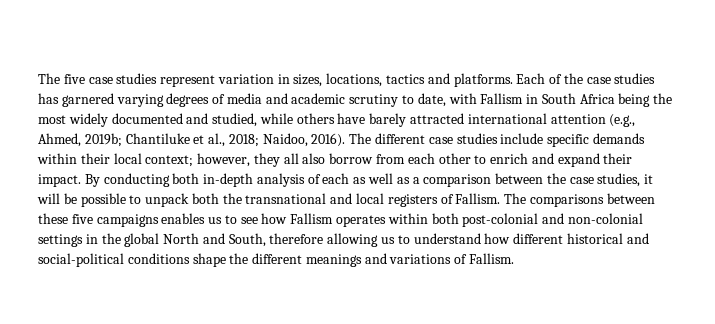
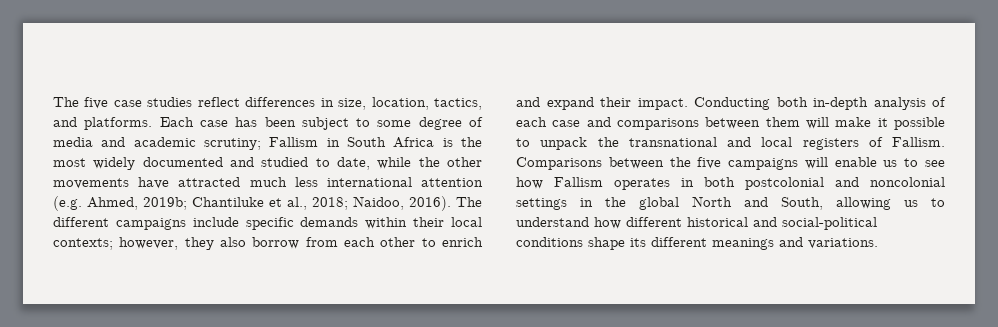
[160,73,656,87] [38,93,477,107] represent variation in sizes, locations, tactics and platforms. Each of the case studies has garnered varying degrees of media and academic scrutiny to date, with -> [197,97,483,110] [53,117,484,130] [53,137,261,150] reflect differences in size, location, tactics, and platforms. Each case has been subject to some degree of media and academic scrutiny;
[618,93,651,107] being -> [442,138,453,147] is
[212,113,465,127] studied, while others have barely attracted -> [261,157,482,170] [53,177,318,189] studied to date, while the other movements have attracted much less
[609,114,636,127] (e.g., -> [53,196,82,211] (e.g.
[428,133,498,144] case studies -> [115,218,186,230] campaigns
[145,155,194,167] context; -> [53,238,113,250] contexts;
[283,153,299,164] all -> (214, 243) none
[84,173,170,187] By conducting -> [694,97,770,110] Conducting
[353,173,654,187] [37,193,77,204] as well as a comparison between the case studies, it will be -> [552,117,888,130] case and comparisons between them will make it
[191,193,219,204] both -> (588, 143) none
[504,193,655,207] [38,213,206,227] The comparisons between these five campaigns enables -> [516,157,877,170] Comparisons between the five campaigns will enable
[387,213,643,227] within both post-colonial and non-colonial -> [681,177,945,190] in both postcolonial and noncolonial
[269,233,324,244] therefore -> (823, 203) none
[229,253,249,264] the -> [630,238,646,247] its
[389,253,515,264] variations of Fallism. -> [808,238,878,249] variations.

